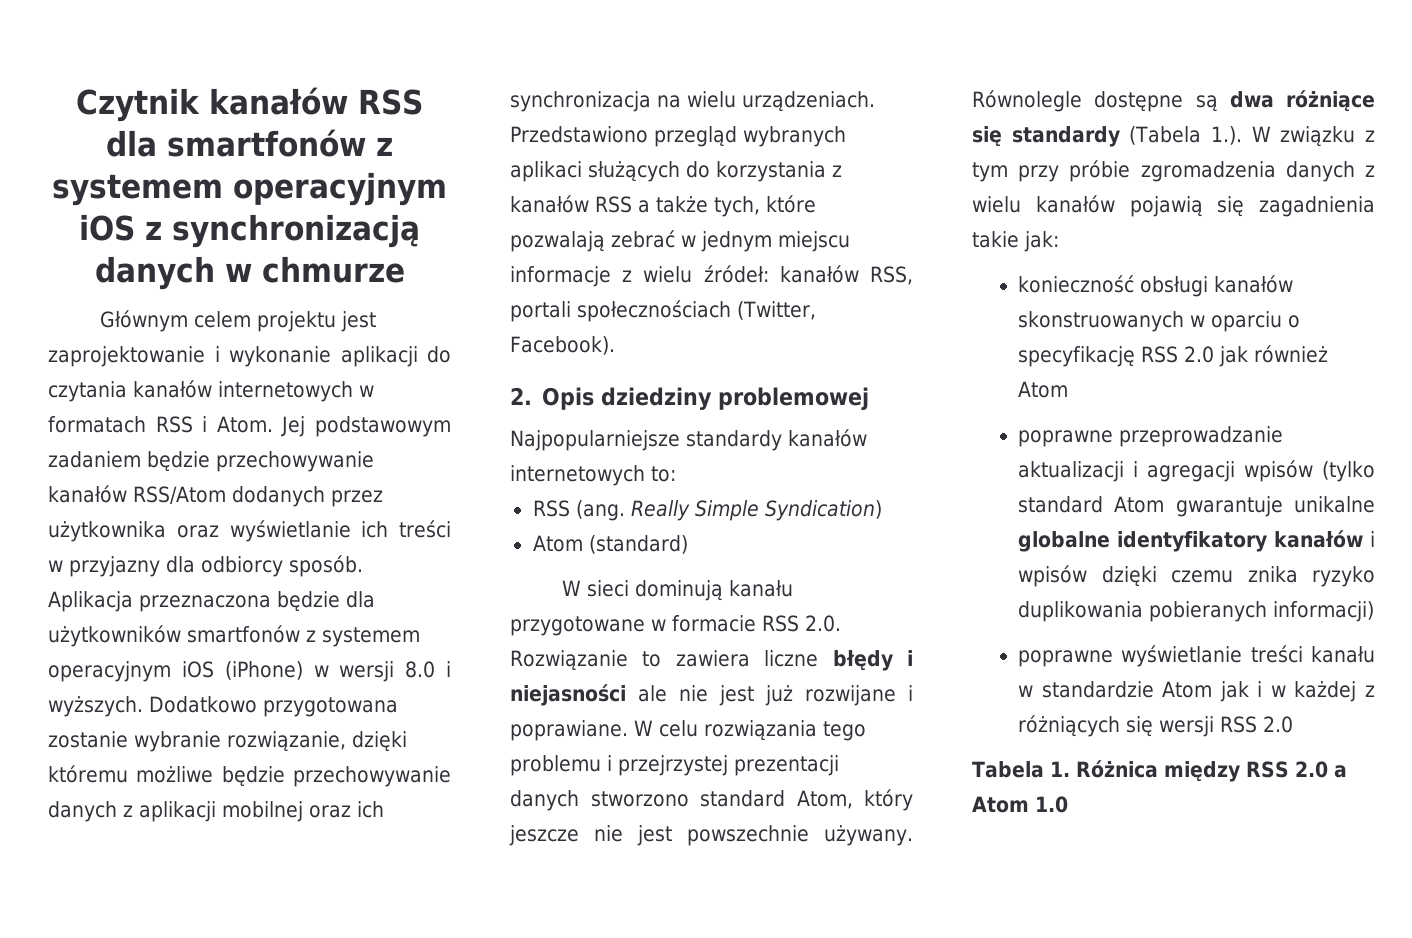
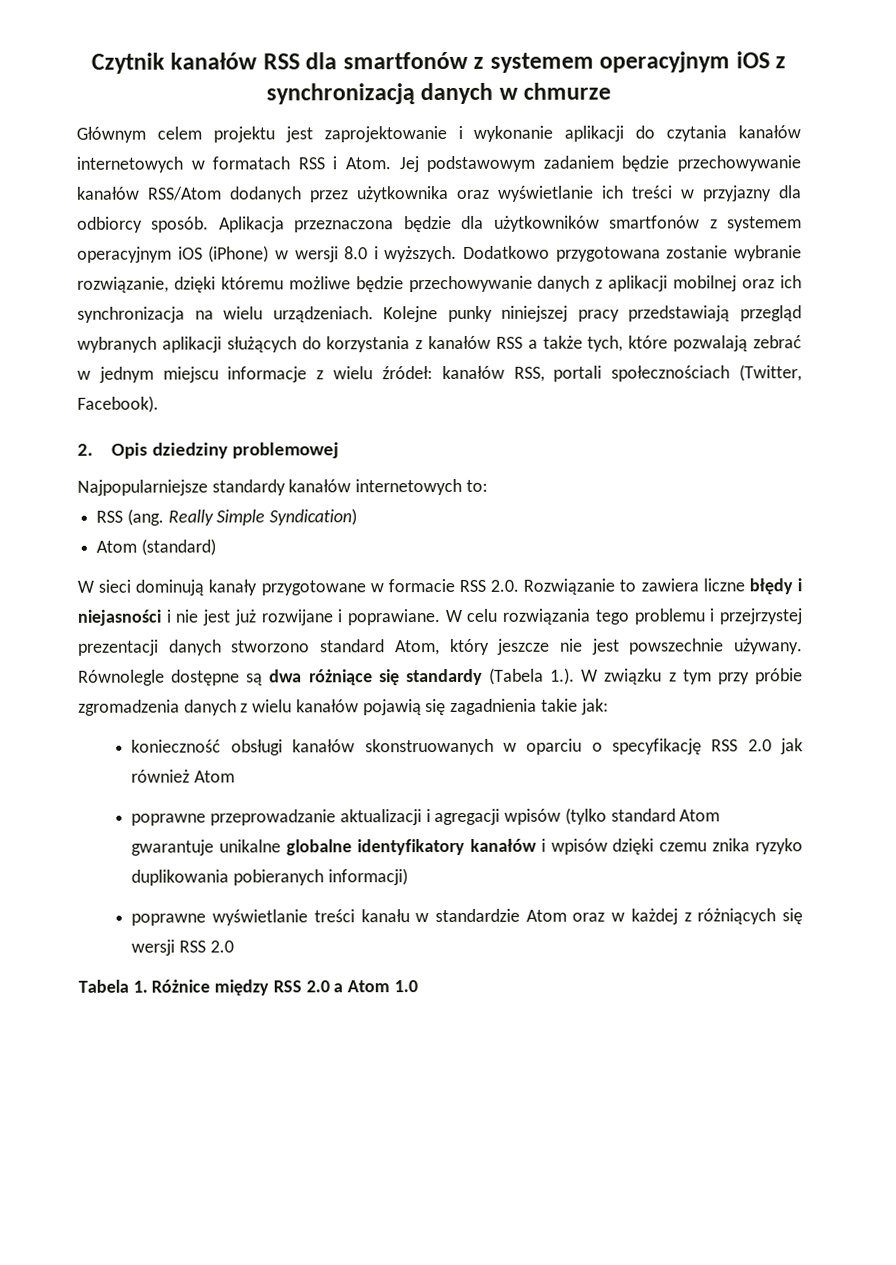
[510,126,648,143] Przedstawiono -> [383,305,731,323] Kolejne punky niniejszej pracy przedstawiają
[510,161,582,182] aplikaci -> [161,336,222,353] aplikacji
[728,580,793,597] kanału -> [208,579,258,596] kanały
[638,685,667,702] ale -> [165,609,171,623] i
[1219,681,1263,702] jak i -> [572,912,606,922] oraz
[1075,760,1158,778] Różnica -> [151,979,211,993] Różnice

